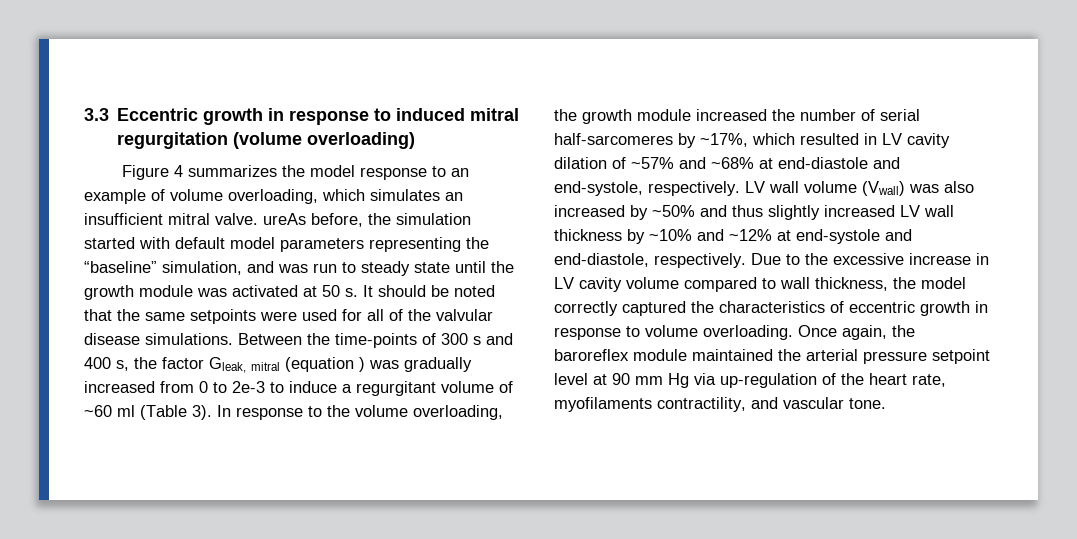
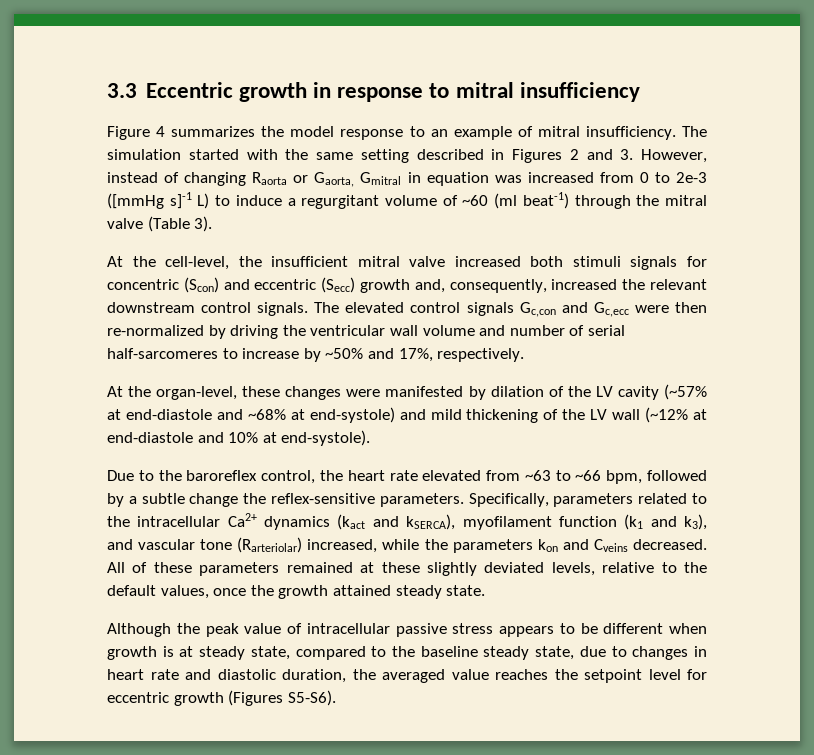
[396,108,520,121] [117,132,416,149] induced mitral regurgitation (volume overloading) -> [455,82,640,102] mitral insufficiency
[170,189,463,204] [84,213,471,227] [84,237,489,252] [84,261,514,276] [84,285,495,300] [84,309,493,324] [84,333,513,348] [84,357,472,373] volume overloading, which simulates an insufficient mitral valve. ureAs before, the simulation started with default model parameters representing the “baseline” simulation, and was run to steady state until the growth module was activated at 50 s. It should be noted that the same setpoints were used for all of the valvular disease simulations. Between the time-points of 300 s and 400 s, the factor Gleak, mitral (equation ) was gradually -> [537,126,707,140] [107,149,707,163] [107,172,522,187] mitral insufficiency. The simulation started with the same setting described in Figures 2 and 3. However, instead of changing Raorta or Gaorta, Gmitral in equation was
(265, 387) none -> [107,192,210,209] ([mmHg s]-1 L)
[117,405,503,420] [554,109,920,124] [554,133,950,148] [554,157,900,169] [554,181,974,196] [554,205,954,220] [554,229,912,244] [554,253,989,268] [554,277,966,292] [554,301,988,316] [554,325,915,340] [554,349,990,364] [554,373,946,388] [554,397,886,412] ml (Table 3). In response to the volume overloading, the growth module increased the number of serial half-sarcomeres by ~17%, which resulted in LV cavity dilation of ~57% and ~68% at end-diastole and end-systole, respectively. LV wall volume (Vwall) was also increased by ~50% and thus slightly increased LV wall thickness by ~10% and ~12% at end-systole and end-diastole, respectively. Due to the excessive increase in LV cavity volume compared to wall thickness, the model correctly captured the characteristics of eccentric growth in response to volume overloading. Once again, the baroreflex module maintained the arterial pressure setpoint level at 90 mm Hg via up-regulation of the heart rate, myofilaments contractility, and vascular tone. -> [494,192,707,209] [107,216,213,232] [107,256,707,270] [107,277,707,293] [107,302,707,317] [107,325,625,339] [107,348,525,362] [107,384,708,400] [107,407,708,423] [107,430,371,446] [107,470,707,484] [107,493,707,507] [107,513,708,530] [107,537,707,553] [107,562,707,576] [107,585,486,599] [107,623,707,637] [107,646,707,660] [107,669,707,683] [107,690,336,706] (ml beat-1) through the mitral valve (Table 3). // At the cell-level, the insufficient mitral valve increased both stimuli signals for concentric (Scon) and eccentric (Secc) growth and, consequently, increased the relevant downstream control signals. The elevated control signals Gc,con and Gc,ecc were then re-normalized by driving the ventricular wall volume and number of serial half-sarcomeres to increase by ~50% and 17%, respectively. // At the organ-level, these changes were manifested by dilation of the LV cavity (~57% at end-diastole and ~68% at end-systole) and mild thickening of the LV wall (~12% at end-diastole and 10% at end-systole). // Due to the baroreflex control, the heart rate elevated from ~63 to ~66 bpm, followed by a subtle change the reflex-sensitive parameters. Specifically, parameters related to the intracellular Ca2+ dynamics (kact and kSERCA), myofilament function (k1 and k3), and vascular tone (Rarteriolar) increased, while the parameters kon and Cveins decreased. All of these parameters remained at these slightly deviated levels, relative to the default values, once the growth attained steady state. // Although the peak value of intracellular passive stress appears to be different when growth is at steady state, compared to the baseline steady state, due to changes in heart rate and diastolic duration, the averaged value reaches the setpoint level for eccentric growth (Figures S5-S6).

